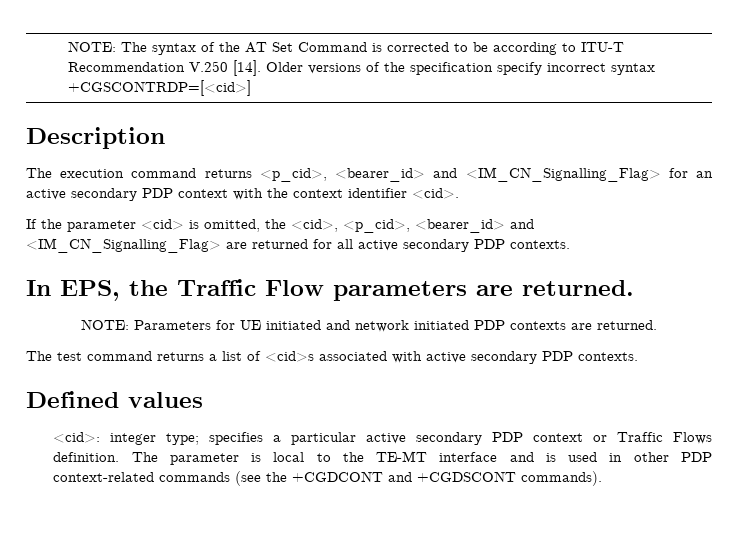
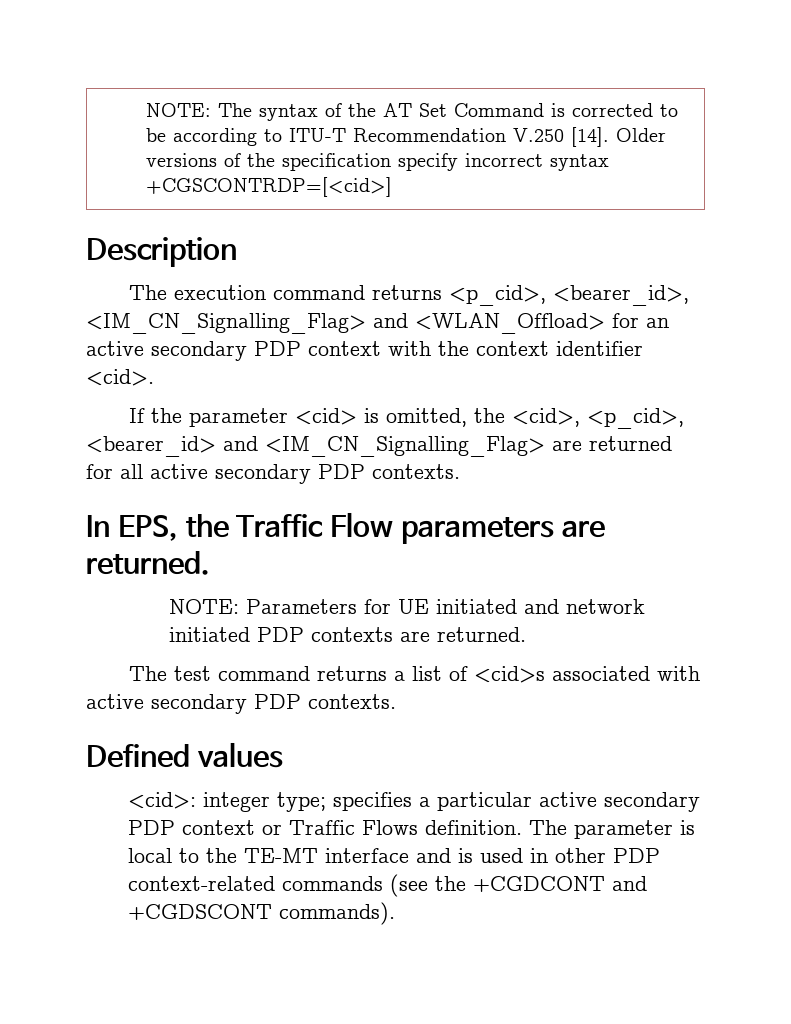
[335,167,661,182] <bearer_id> and <IM_CN_Signalling_Flag> -> [553,285,690,306] [86,313,605,334] <bearer_id>, <IM_CN_Signalling_Flag> and <WLAN_Offload>

